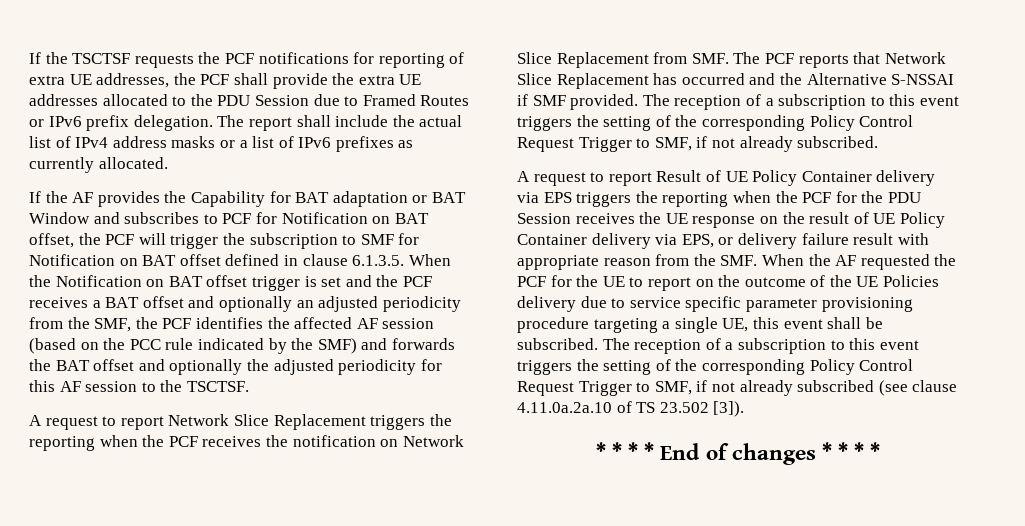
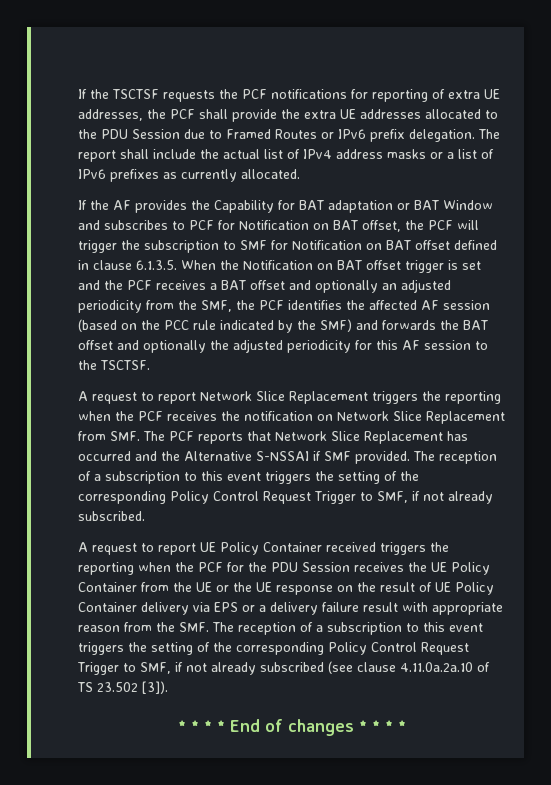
[656,170,936,186] [517,192,572,203] Result of UE Policy Container delivery via EPS -> [200,542,376,555] UE Policy Container received
(688, 218) none -> [451,562,490,575] [78,582,272,592] Policy Container from the UE or the UE
[681,234,734,248] EPS, or -> [214,602,266,612] EPS or a
[761,254,957,270] [517,275,940,291] [517,296,913,312] [517,317,883,333] [517,338,598,350] When the AF requested the PCF for the UE to report on the outcome of the UE Policies delivery due to service specific parameter provisioning procedure targeting a single UE, this event shall be subscribed. -> (209, 627) none

